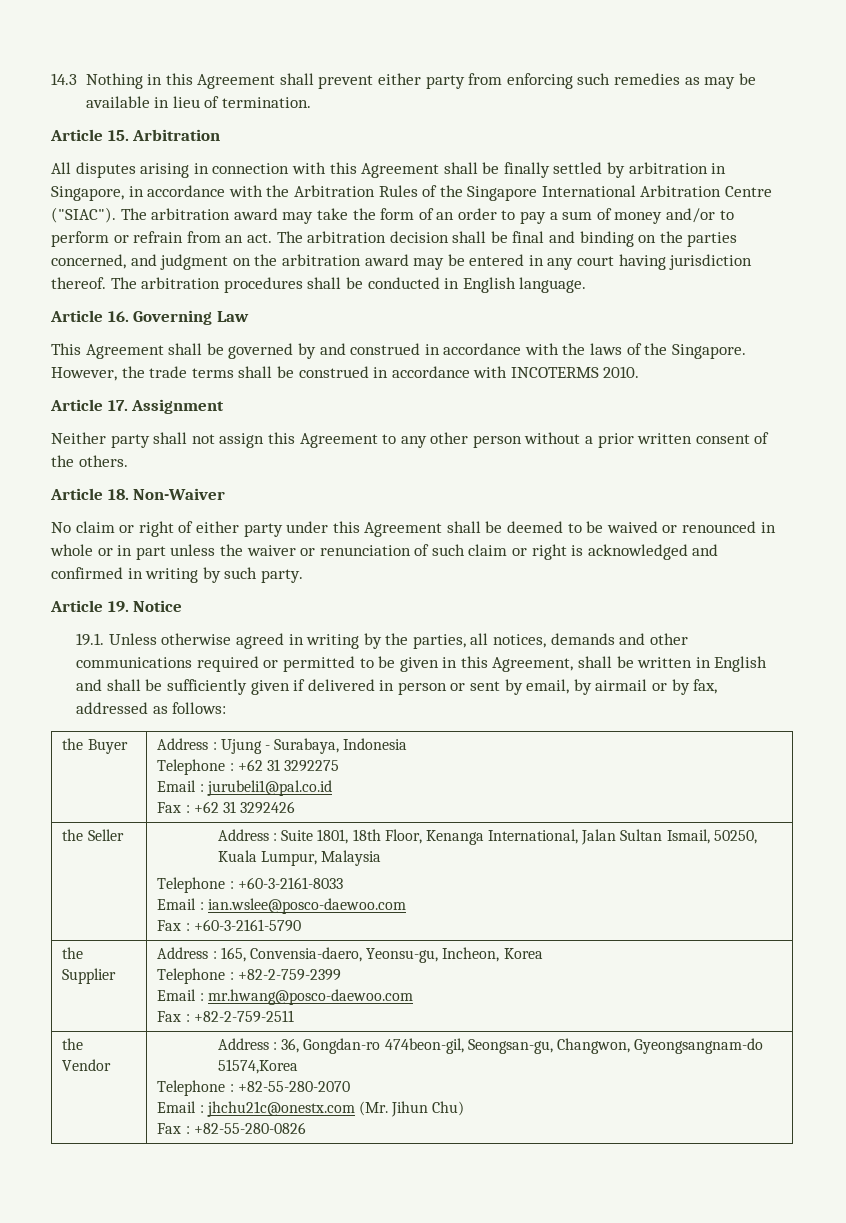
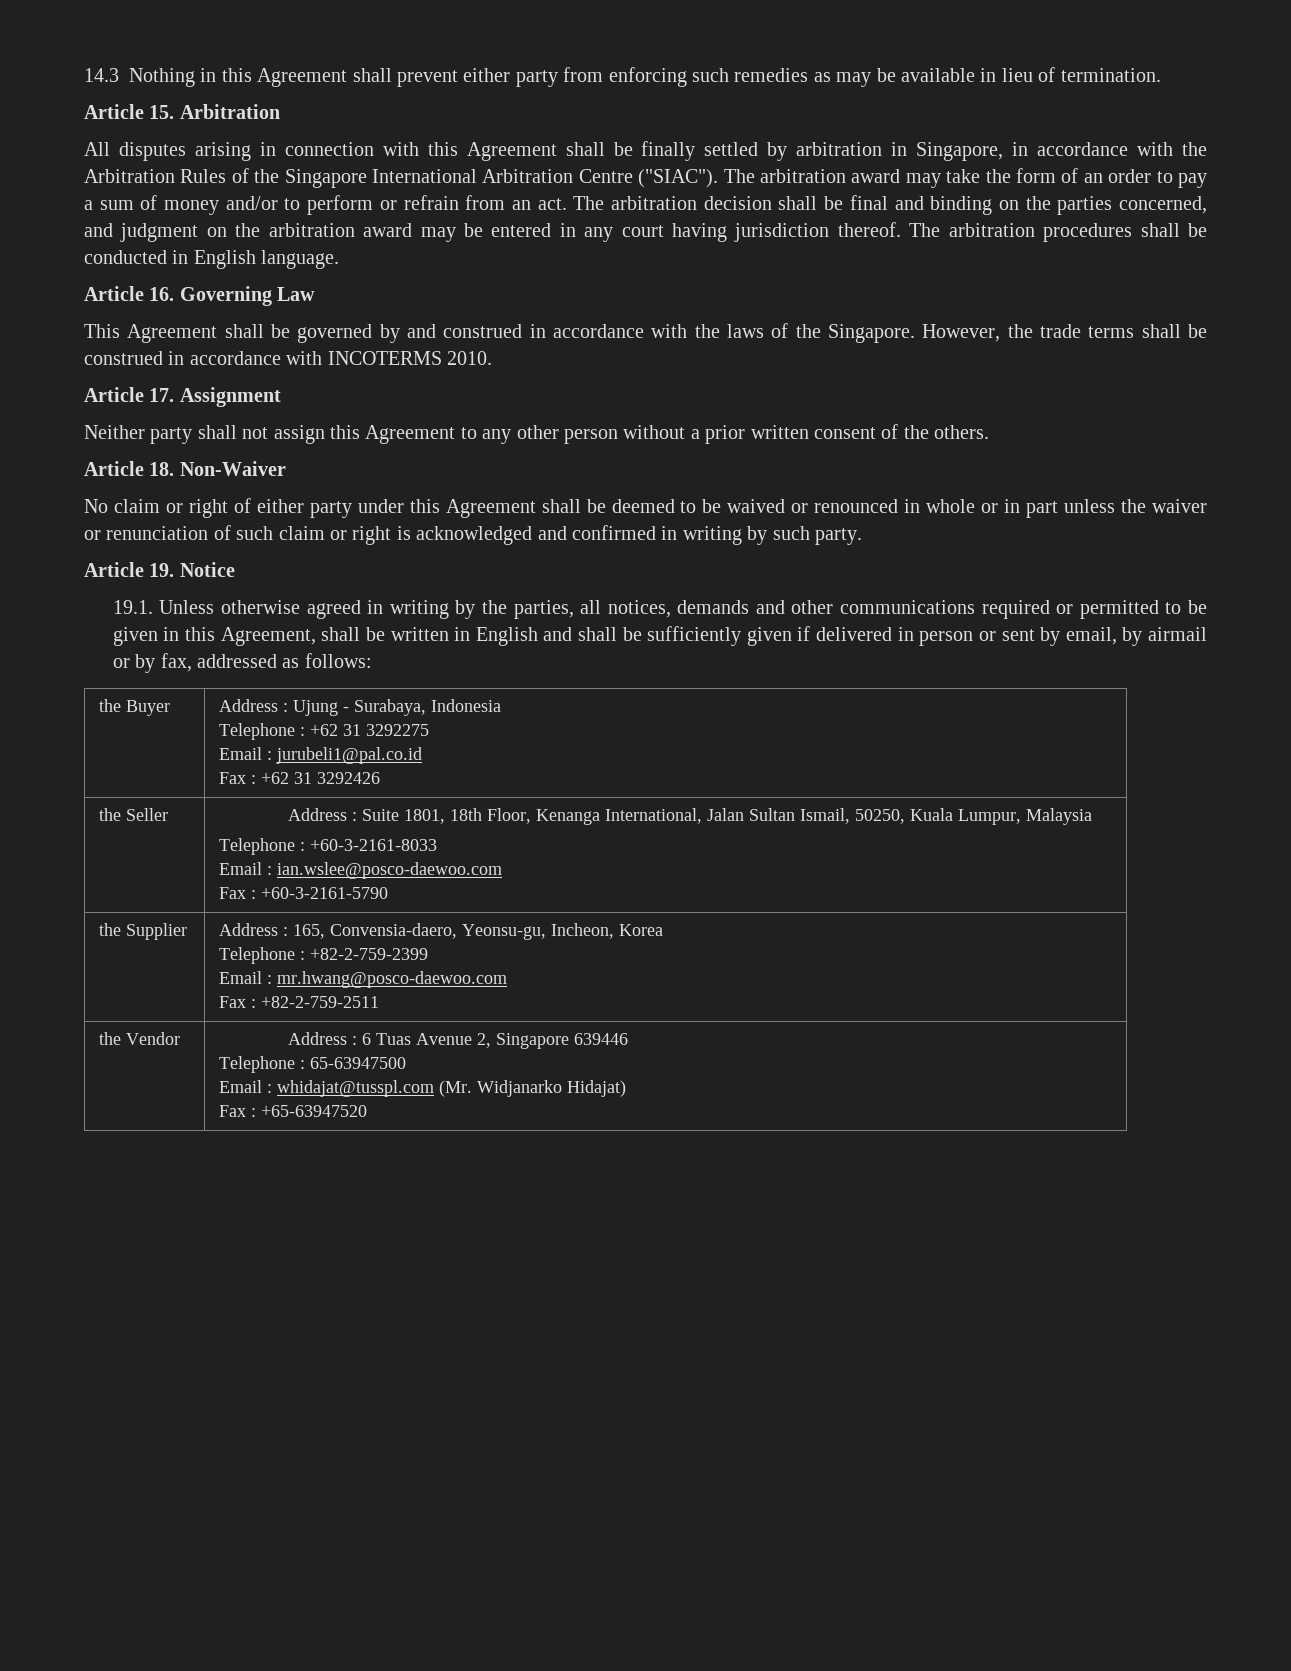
[281,1038,764,1054] [217,1059,298,1074] [157,1080,350,1096] [157,1101,465,1117] [157,1122,306,1134] 36, Gongdan-ro 474beon-gil, Seongsan-gu, Changwon, Gyeongsangnam-do 51574,Korea // Telephone : +82-55-280-2070 // Email : jhchu21c@onestx.com (Mr. Jihun Chu) // Fax : +82-55-280-0826 -> [362,1033,629,1049] [218,1056,406,1073] [218,1080,626,1097] [218,1105,367,1117] 6 Tuas Avenue 2, Singapore 639446 // Telephone : 65-63947500 // Email : whidajat@tusspl.com (Mr. Widjanarko Hidajat) // Fax : +65-63947520

